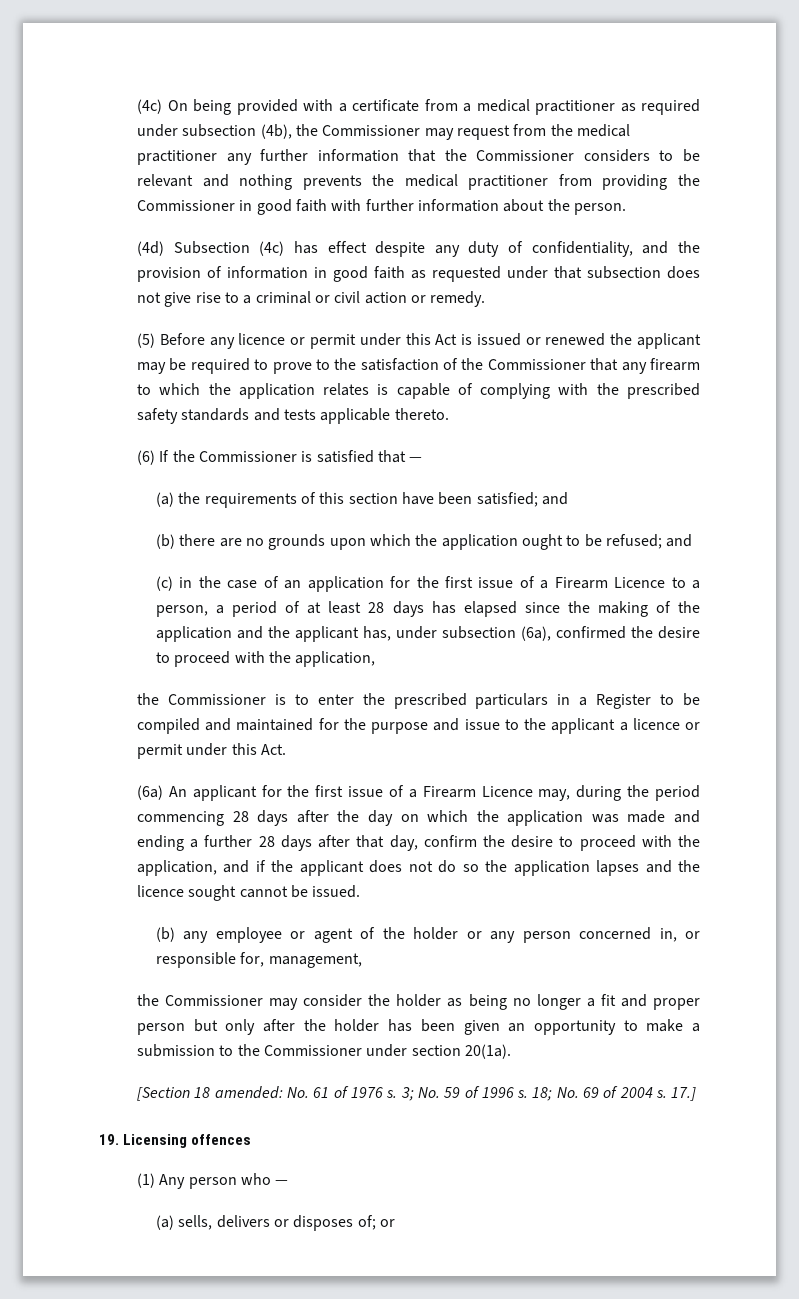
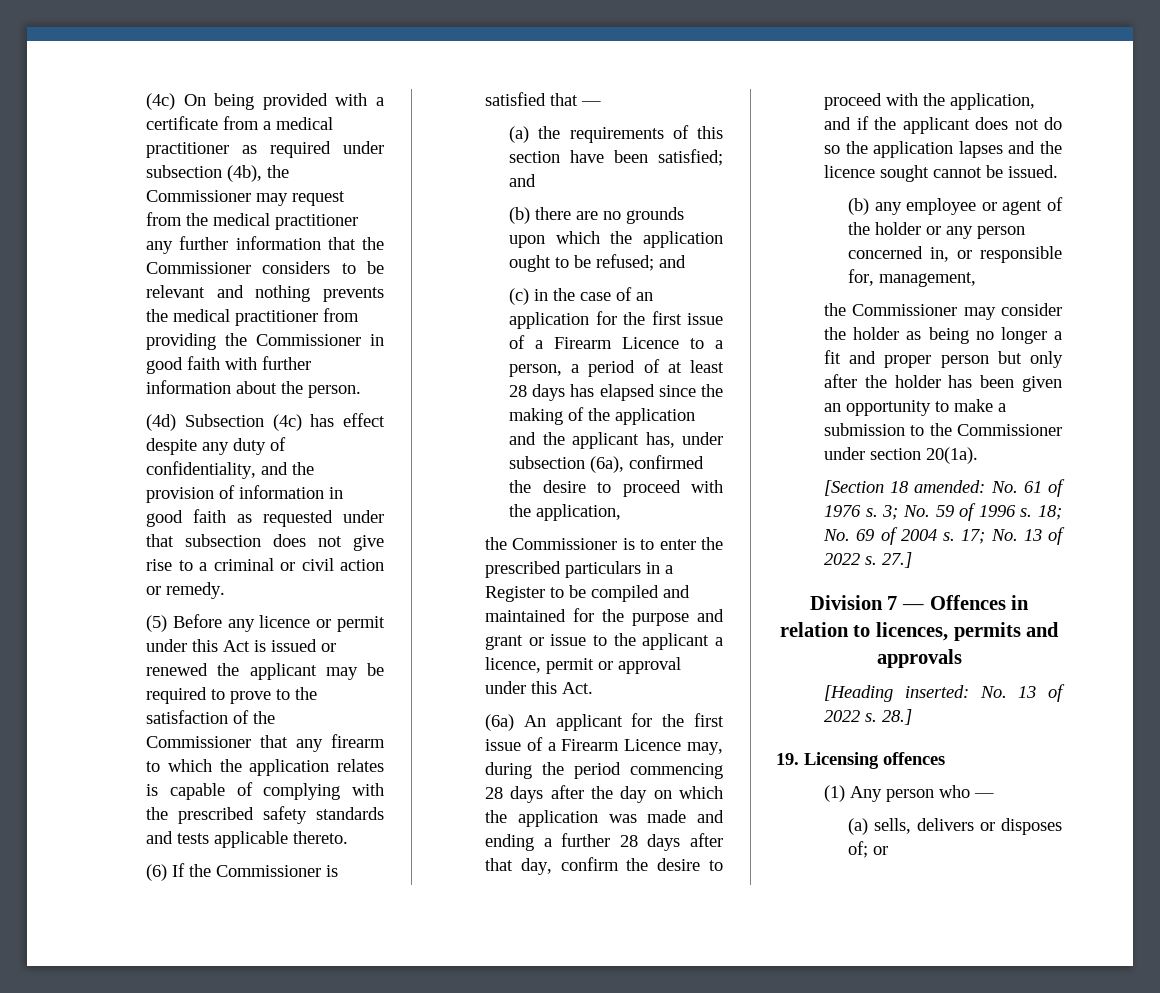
(460, 724) none -> [485,635,544,650] grant or
[632,718,701,730] [137,744,184,759] licence or permit -> [485,657,682,674] licence, permit or approval
[671,1087,697,1101] 17.] -> [961,527,1065,545] [824,552,913,568] [809,595,1030,610] [779,622,1060,641] [876,649,962,668] [824,684,1065,702] [824,709,913,725] 17; No. 13 of 2022 s. 27.] // Division 7 — Offences in relation to licences, permits and approvals // [Heading inserted: No. 13 of 2022 s. 28.]

